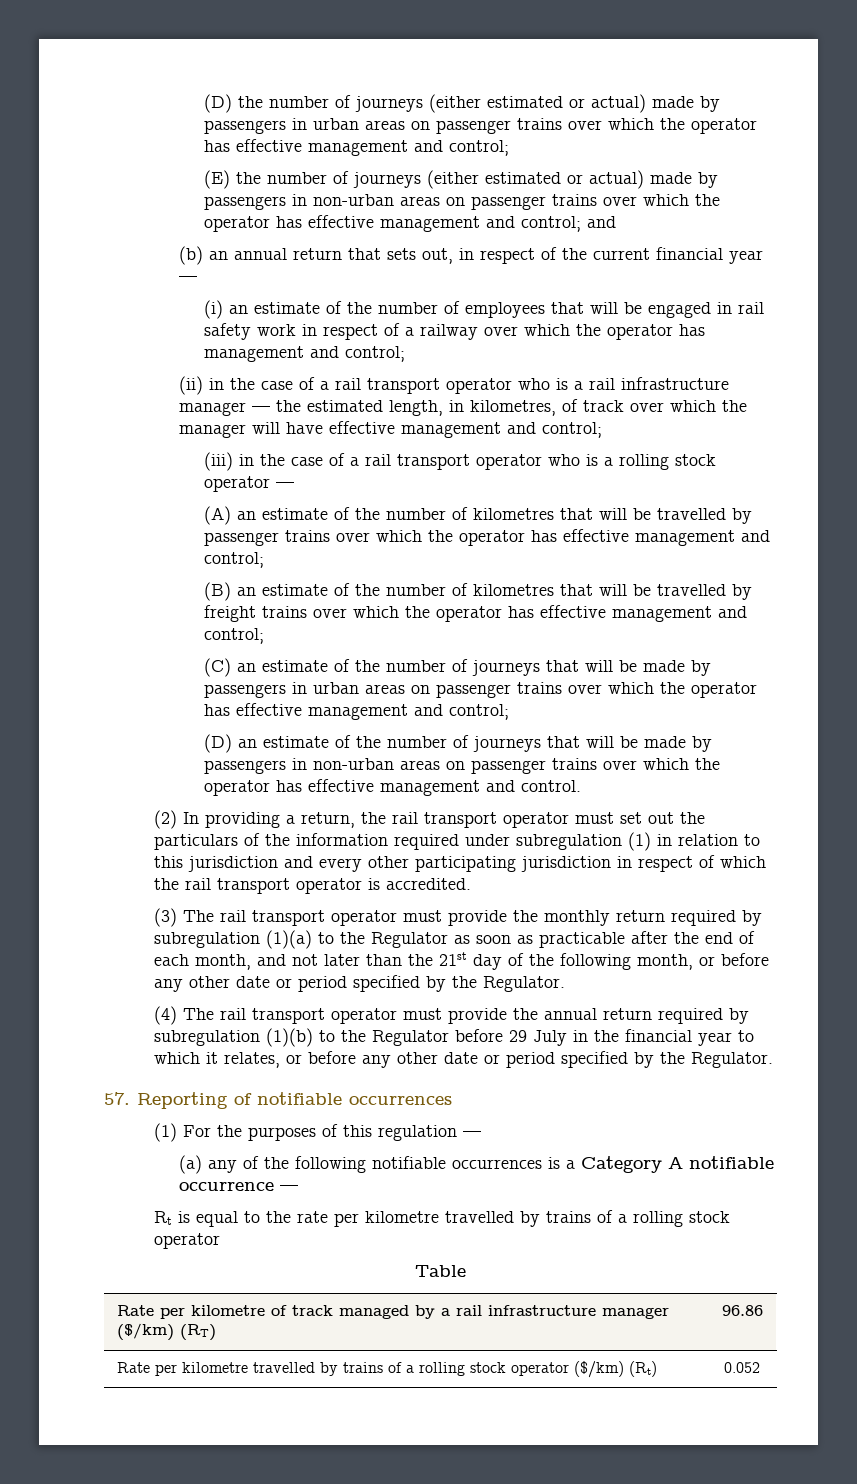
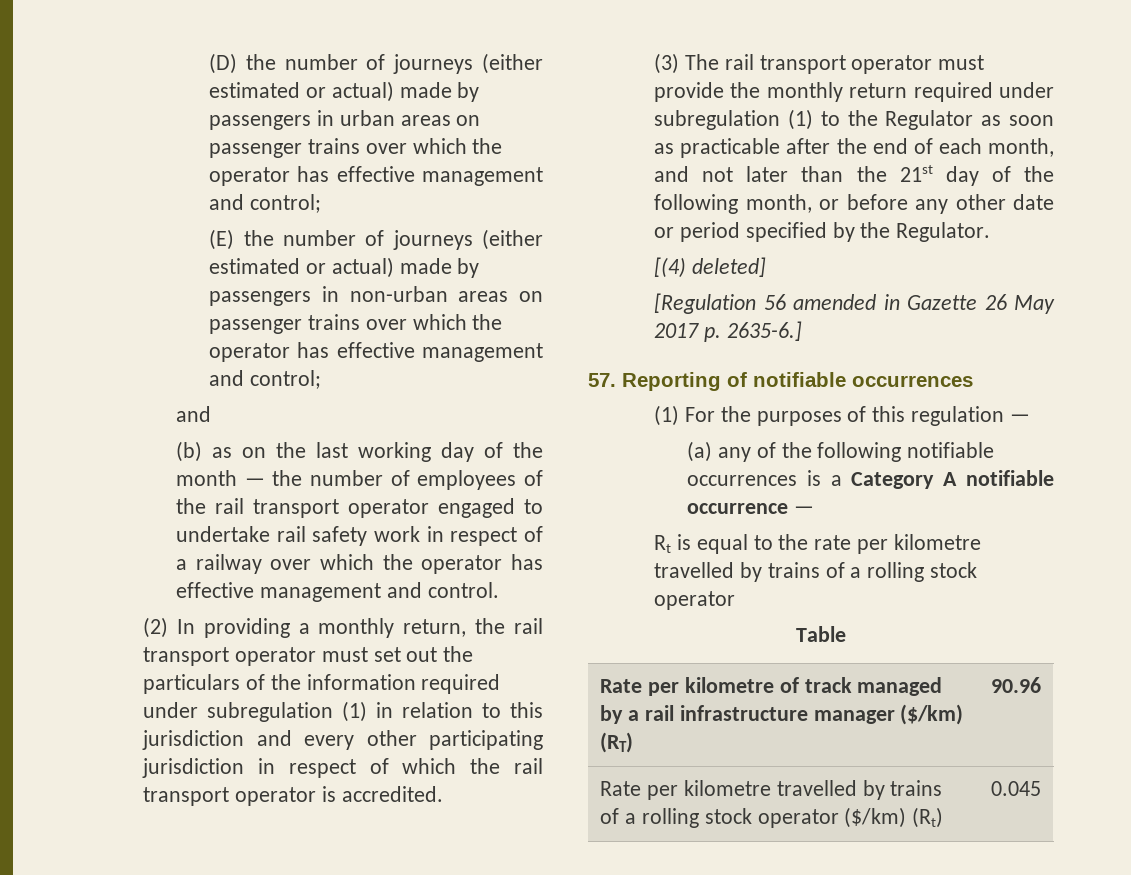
(581, 224) none -> (322, 379) //
[208,247,763,264] [178,276,197,282] [203,300,732,319] an annual return that sets out, in respect of the current financial year — // (i) an estimate of the number of employees that will be engaged in -> [212,442,543,462] [176,470,543,490] [176,498,543,518] [176,526,271,542] as on the last working day of the month — the number of employees of the rail transport operator engaged to undertake
[203,346,405,362] [178,376,729,395] [178,399,747,416] [178,421,602,438] [203,452,716,471] [203,476,294,492] [203,506,752,525] [203,529,770,546] [203,552,264,568] [203,582,752,601] [203,605,747,622] [203,628,264,644] [203,658,711,677] [203,682,757,698] [203,703,509,720] [203,734,712,753] [203,758,720,774] [203,780,302,796] management and control; // (ii) in the case of a rail transport operator who is a rail infrastructure manager — the estimated length, in kilometres, of track over which the manager will have effective management and control; // (iii) in the case of a rail transport operator who is a rolling stock operator — // (A) an estimate of the number of kilometres that will be travelled by passenger trains over which the operator has effective management and control; // (B) an estimate of the number of kilometres that will be travelled by freight trains over which the operator has effective management and control; // (C) an estimate of the number of journeys that will be made by passengers in urban areas on passenger trains over which the operator has effective management and control; // (D) an estimate of the number of journeys that will be made by passengers in non-urban areas on passenger trains over which the operator has -> (543, 562) none
(295, 819) none -> [318,618,395,638] monthly
[741,910,762,926] [153,930,312,949] by subregulation (1)(a) -> [999,82,1054,98] [654,109,813,130] under subregulation (1)
[153,1006,749,1025] [153,1028,754,1047] [153,1051,773,1068] (4) The rail transport operator must provide the annual return required by subregulation (1)(b) to the Regulator before 29 July in the financial year to which it relates, or before any other date or period specified by the Regulator. -> [654,257,766,278] [654,293,1055,314] [654,321,802,342] [(4) deleted] // [Regulation 56 amended in Gazette 26 May 2017 p. 2635-6.]
[721,1305,763,1316] 96.86 -> [990,677,1041,693] 90.96
[724,1362,760,1373] 0.052 -> [990,781,1041,796] 0.045

